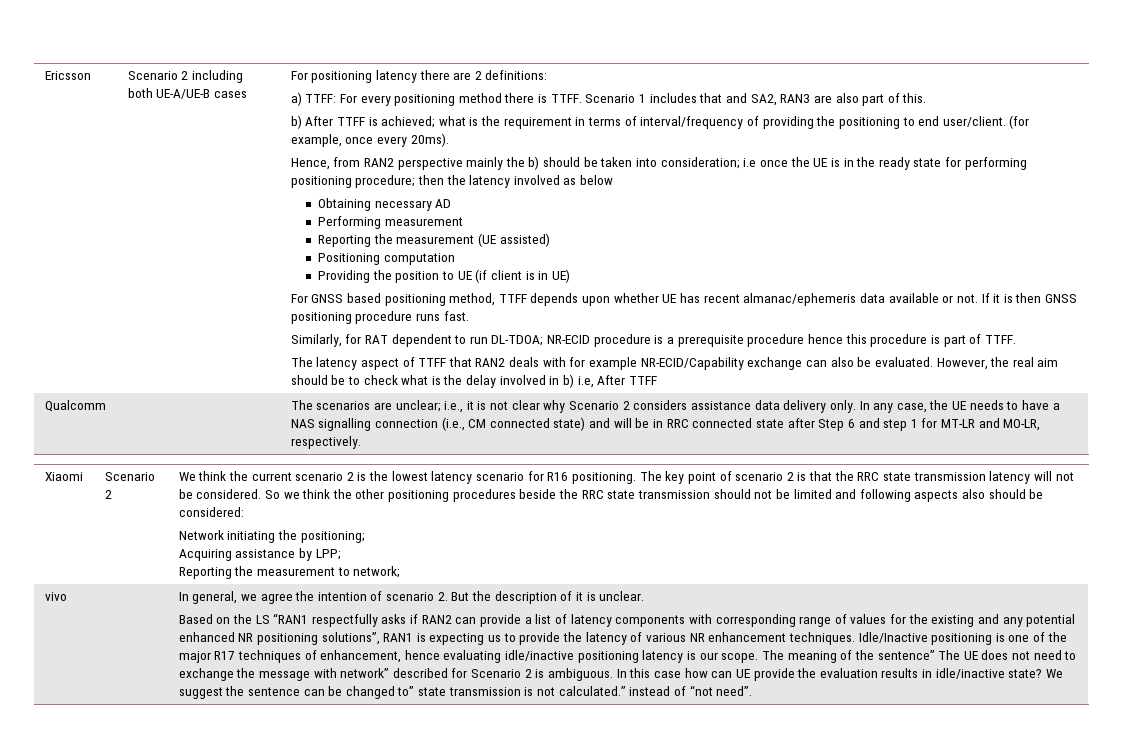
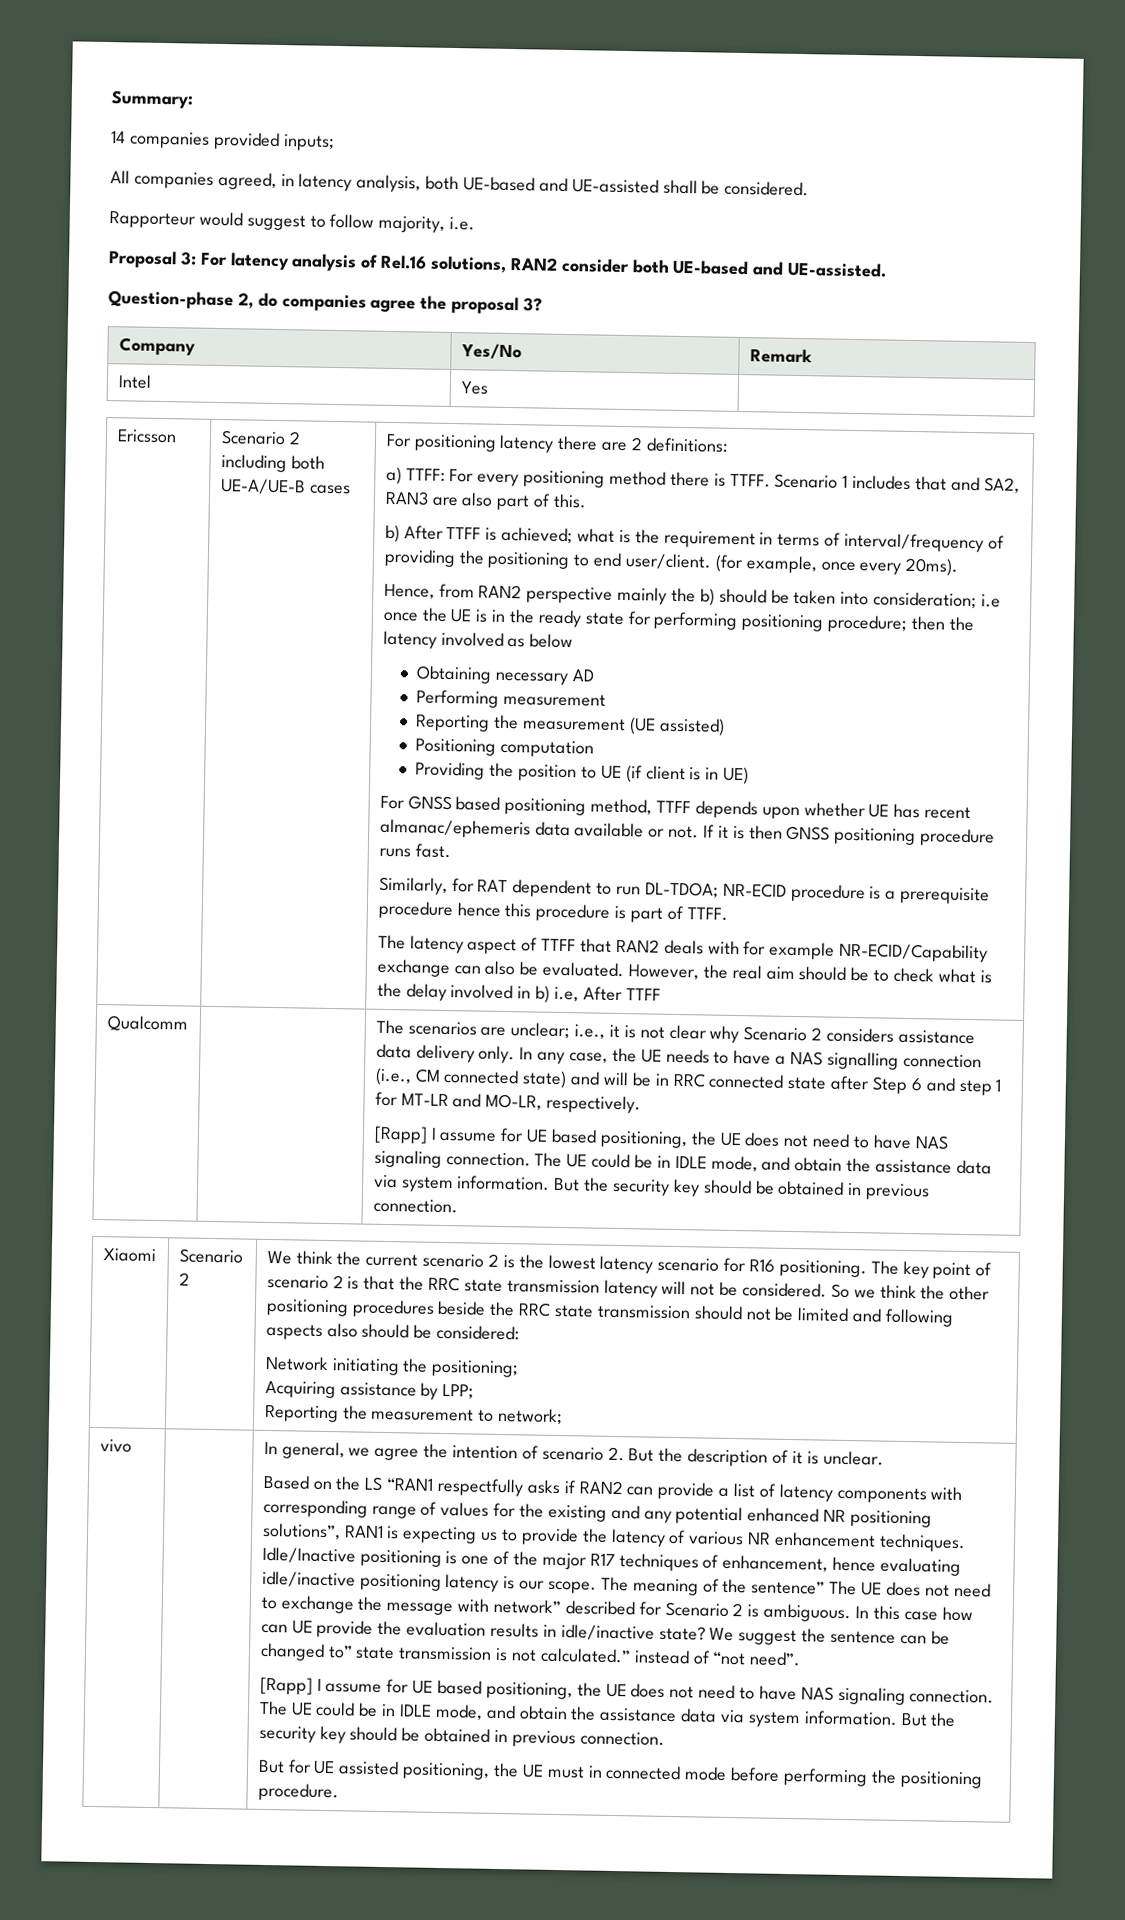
(44, 75) none -> [111,90,193,109] [111,131,335,151] [110,170,810,197] [109,211,476,233] [108,250,888,278] [108,290,544,315] [118,337,196,356] [460,343,522,360] [749,348,813,364] [117,374,152,389] [460,381,488,395] Summary: // 14 companies provided inputs; // All companies agreed, in latency analysis, both UE-based and UE-assisted shall be considered. // Rapporteur would suggest to follow majority, i.e. // Proposal 3: For latency analysis of Rel.16 solutions, RAN2 consider both UE-based and UE-assisted. // Question-phase 2, do companies agree the proposal 3? // Company | Yes/No | Remark // Intel | Yes | //
(361, 442) none -> [373,1125,949,1150] [373,1149,992,1175] [373,1174,931,1201] [372,1198,458,1214] // [Rapp] I assume for UE based positioning, the UE does not need to have NAS signaling connection. The UE could be in IDLE mode, and obtain the assistance data via system information. But the security key should be obtained in previous connection.
(753, 691) none -> [259,1676,995,1706] [258,1700,957,1728] [258,1725,665,1748] [257,1759,983,1789] [257,1782,339,1802] // [Rapp] I assume for UE based positioning, the UE does not need to have NAS signaling connection. The UE could be in IDLE mode, and obtain the assistance data via system information. But the security key should be obtained in previous connection. // But for UE assisted positioning, the UE must in connected mode before performing the positioning procedure.

